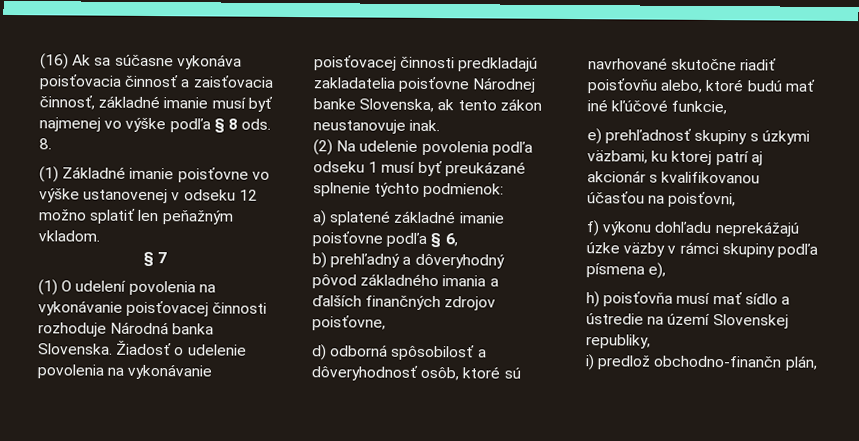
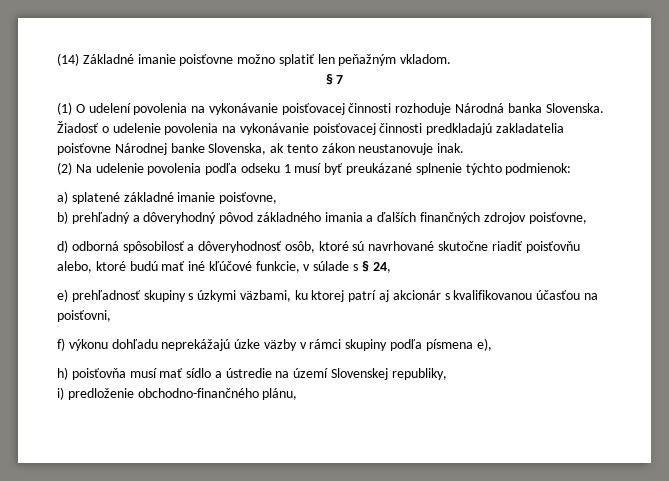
[40,53,242,70] [39,74,274,90] [39,95,273,112] [39,117,272,133] [39,138,52,150] [39,166,270,183] [39,188,258,204] (16) Ak sa súčasne vykonáva poisťovacia činnosť a zaisťovacia činnosť, základné imanie musí byť najmenej vo výške podľa § 8 ods. 8. // (1) Základné imanie poisťovne vo výške ustanovenej v odseku 12 -> [57,53,234,66] (14) Základné imanie poisťovne
[312,231,458,248] poisťovne podľa § 6, -> [219,192,278,204] poisťovne,
(728, 107) none -> [303,261,391,273] v súlade s § 24,
[597,355,818,371] predlož obchodno-finančn plán, -> [67,388,298,400] predloženie obchodno-finančného plánu,

